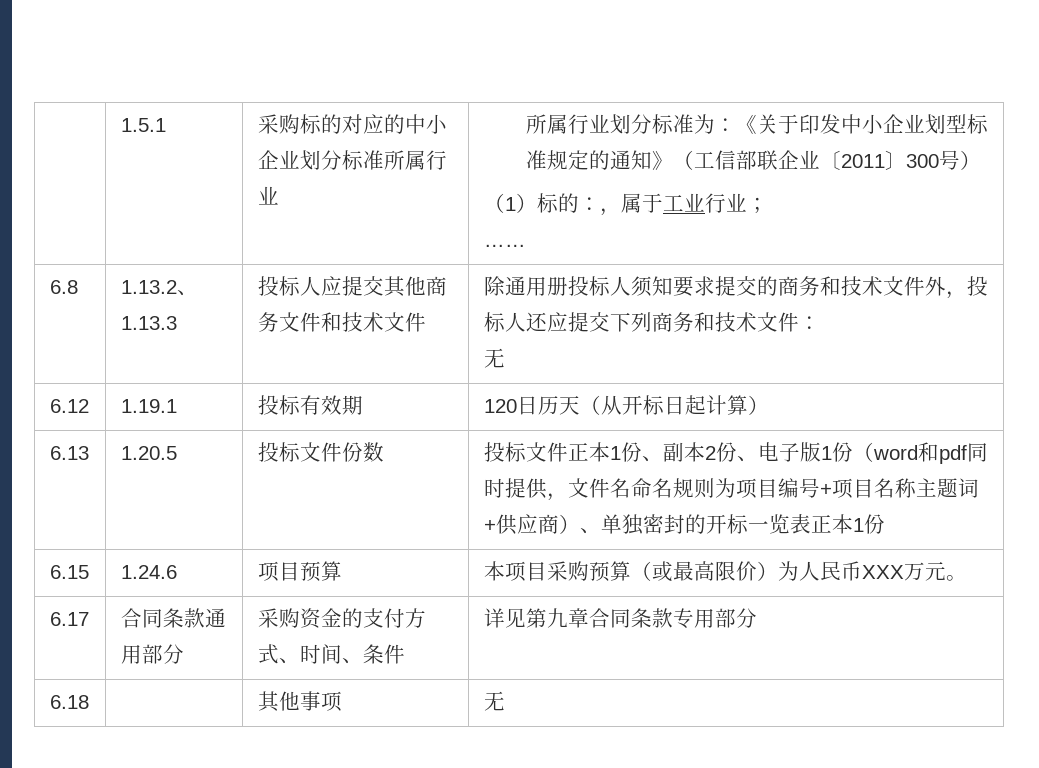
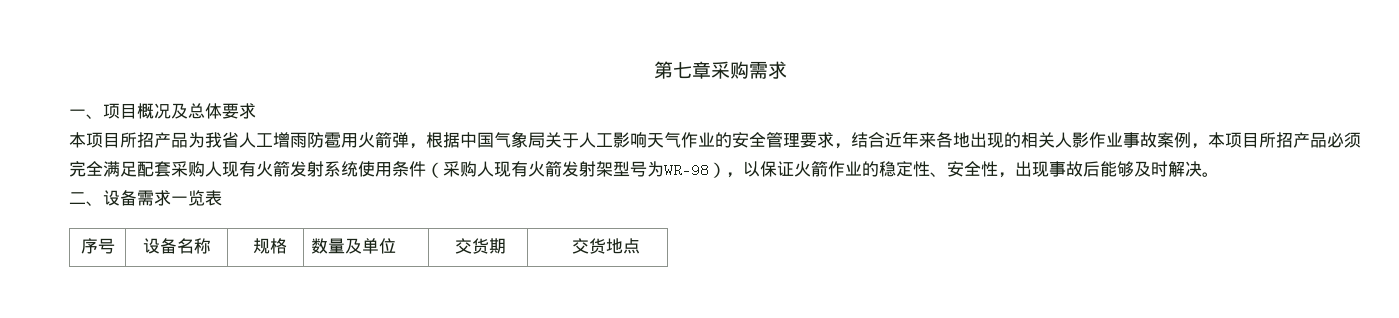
[120,118,166,132] [257,114,447,134] [257,150,447,170] [257,186,279,205] [525,114,989,134] [525,150,981,170] [483,193,768,216] [483,244,526,247] [49,280,78,294] [120,280,198,296] [120,316,177,330] [257,276,447,297] [257,312,426,332] [483,276,988,299] [483,312,820,332] [483,348,505,368] [49,399,89,413] [120,399,177,413] [257,395,363,415] [483,395,769,415] [49,446,89,460] [120,446,177,460] [257,442,384,462] [483,442,988,464] [483,478,979,501] [483,514,885,535] [49,565,89,579] [120,565,177,579] [257,561,342,582] [483,561,967,582] [49,612,89,626] [120,608,226,628] [120,644,184,664] [257,608,426,629] [257,644,405,664] [483,608,757,629] [49,695,89,709] [257,691,342,712] [483,691,505,711] | 1.5.1 | 采购标的对应的中小企业划分标准所属行业 | 所属行业划分标准为：《关于印发中小企业划型标准规定的通知》（工信部联企业〔2011〕300号） // （1）标的：，属于工业行业； // …… // 6.8 | 1.13.2、1.13.3 | 投标人应提交其他商务文件和技术文件 | 除通用册投标人须知要求提交的商务和技术文件外，投标人还应提交下列商务和技术文件： // 无 // 6.12 | 1.19.1 | 投标有效期 | 120日历天（从开标日起计算） // 6.13 | 1.20.5 | 投标文件份数 | 投标文件正本1份、副本2份、电子版1份（word和pdf同时提供，文件名命名规则为项目编号+项目名称主题词+供应商）、单独密封的开标一览表正本1份 // 6.15 | 1.24.6 | 项目预算 | 本项目采购预算（或最高限价）为人民币XXX万元。 // 6.17 | 合同条款通用部分 | 采购资金的支付方式、时间、条件 | 详见第九章合同条款专用部分 // 6.18 | | 其他事项 | 无 -> [653,61,787,79] [69,103,256,119] [69,131,1361,149] [69,161,1219,178] [69,190,222,206] [80,238,115,254] [142,238,211,254] [253,238,288,254] [310,238,396,254] [454,238,506,254] [572,238,641,254] 第七章采购需求 // 一、项目概况及总体要求 // 本项目所招产品为我省人工增雨防雹用火箭弹，根据中国气象局关于人工影响天气作业的安全管理要求，结合近年来各地出现的相关人影作业事故案例，本项目所招产品必须完全满足配套采购人现有火箭发射系统使用条件（采购人现有火箭发射架型号为WR-98），以保证火箭作业的稳定性、安全性，出现事故后能够及时解决。 // 二、设备需求一览表 // 序号 | 设备名称 | 规格 | 数量及单位 | 交货期 | 交货地点

